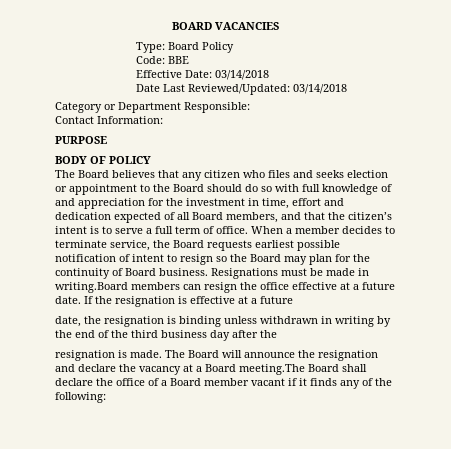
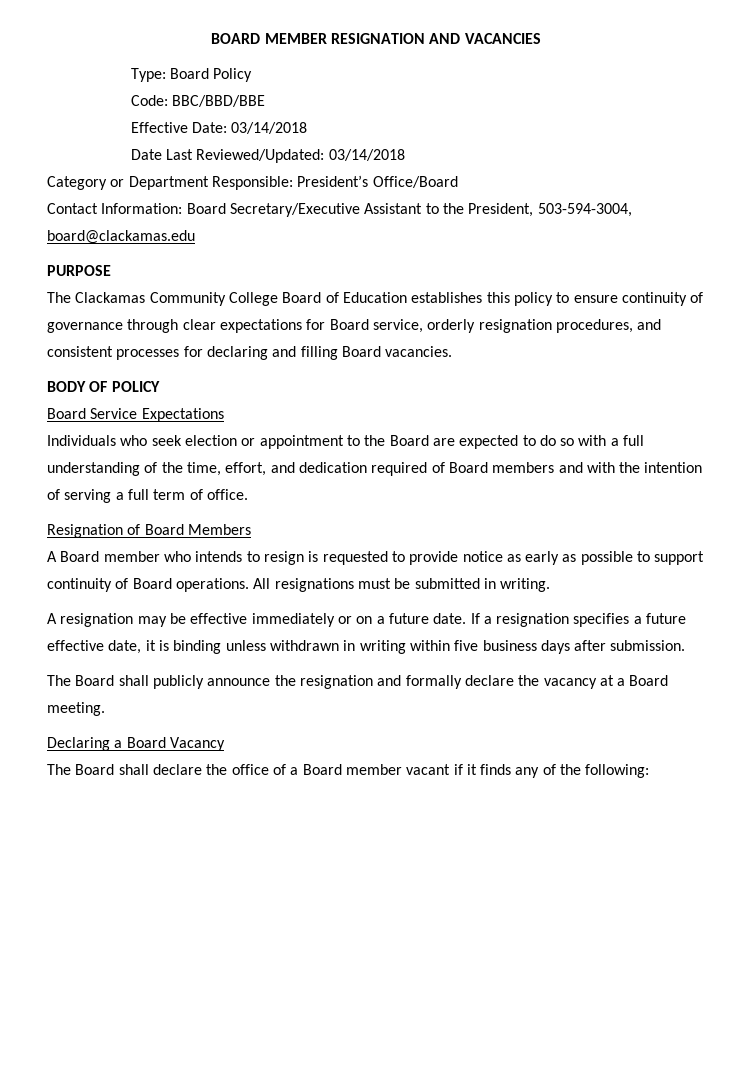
(212, 26) none -> [264,33,461,44] MEMBER RESIGNATION AND
[168,56,190,64] BBE -> [172,95,266,107] BBC/BBD/BBE
(250, 107) none -> [297,175,458,188] President’s Office/Board
[55,136,107,144] [55,156,151,164] [55,170,344,181] // PURPOSE // BODY OF POLICY // The Board believes that any citizen who files and seeks -> [186,203,632,217] [47,230,195,244] [47,265,111,276] [47,292,704,306] [47,319,662,333] [47,346,453,360] [47,381,160,392] [47,408,224,422] [47,435,182,446] Board Secretary/Executive Assistant to the President, 503-594-3004, board@clackamas.edu // PURPOSE // The Clackamas Community College Board of Education establishes this policy to ensure continuity of governance through clear expectations for Board service, orderly resignation procedures, and consistent processes for declaring and filling Board vacancies. // BODY OF POLICY // Board Service Expectations // Individuals who seek
[207,184,392,195] [55,198,344,209] [55,212,392,223] [55,226,143,234] should do so with full knowledge of and appreciation for the investment in time, effort and dedication expected of all Board members, and that the citizen’s intent is to serve -> [432,435,645,449] [47,462,703,476] [47,489,112,503] are expected to do so with a full understanding of the time, effort, and dedication required of Board members and with the intention of serving
[251,226,395,234] [55,240,340,251] [55,254,370,265] [55,268,369,279] [55,282,395,293] [55,296,293,307] [55,316,164,327] When a member decides to terminate service, the Board requests earliest possible notification of intent to resign so the Board may plan for the continuity of Board business. Resignations must be made in writing.Board members can resign the office effective at a future date. If the resignation is effective at a future // date, the resignation -> [47,524,251,538] [47,551,705,565] [47,578,551,592] [47,613,687,627] [47,640,156,654] // Resignation of Board Members // A Board member who intends to resign is requested to provide notice as early as possible to support continuity of Board operations. All resignations must be submitted in writing. // A resignation may be effective immediately or on a future date. If a resignation specifies a future effective date, it
[377,316,391,327] [55,330,277,341] [55,350,242,361] by the end of the third business day after the // resignation is made. The Board will -> [409,640,686,654] [47,675,204,689] within five business days after submission. // The Board shall publicly
(75, 368) none -> [405,675,462,689] formally
[239,364,305,375] meeting.The -> [47,702,105,716] [47,737,225,751] [47,764,71,775] meeting. // Declaring a Board Vacancy // The

